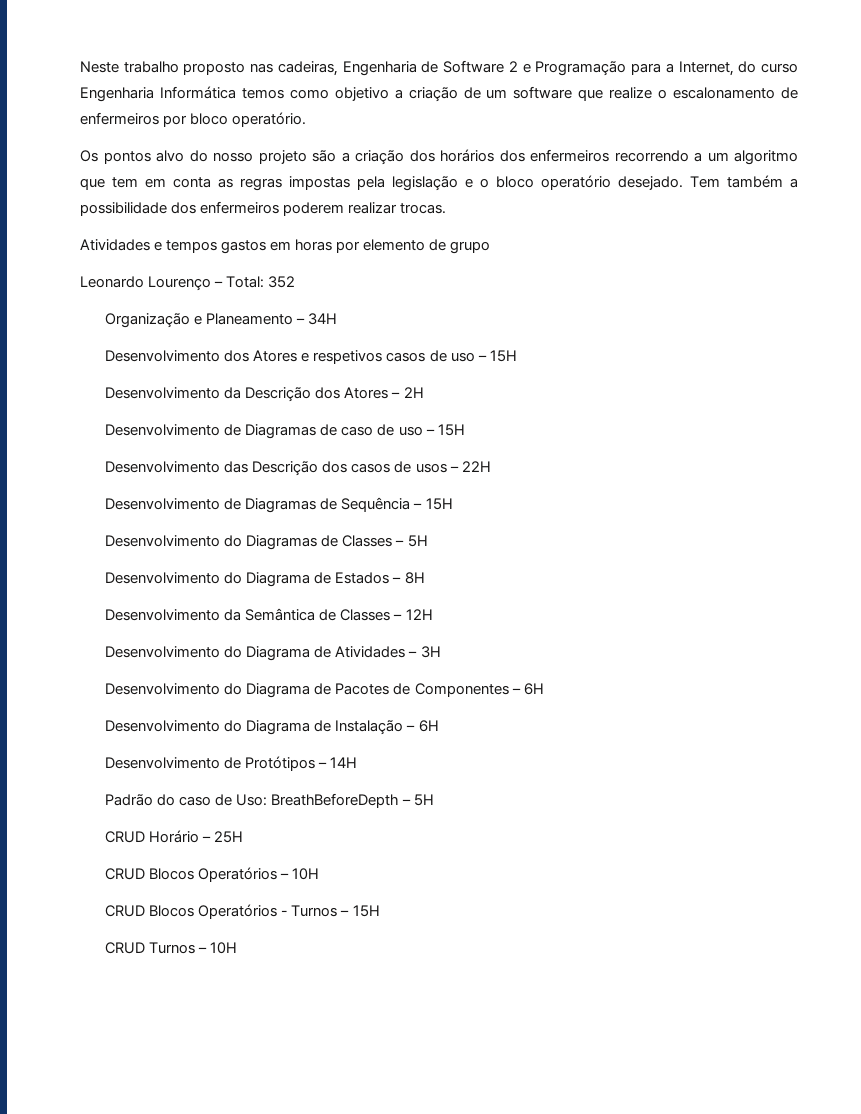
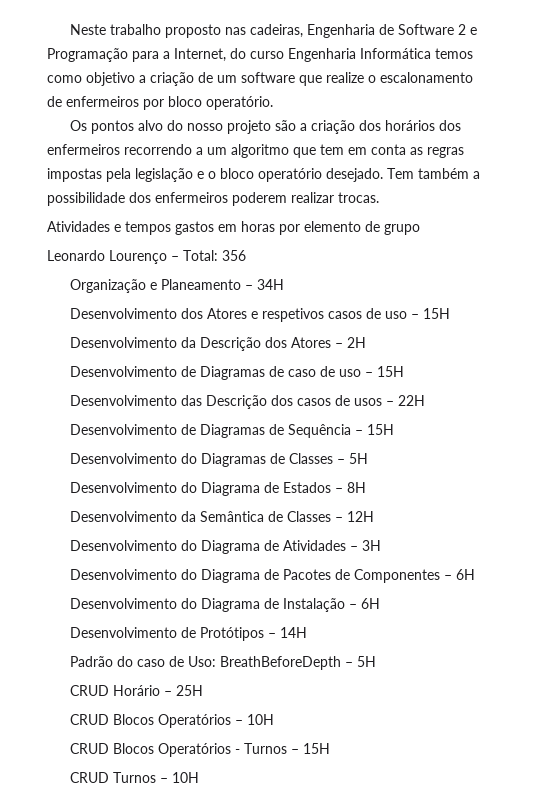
[268,276,296,288] 352 -> [222,250,246,261] 356

